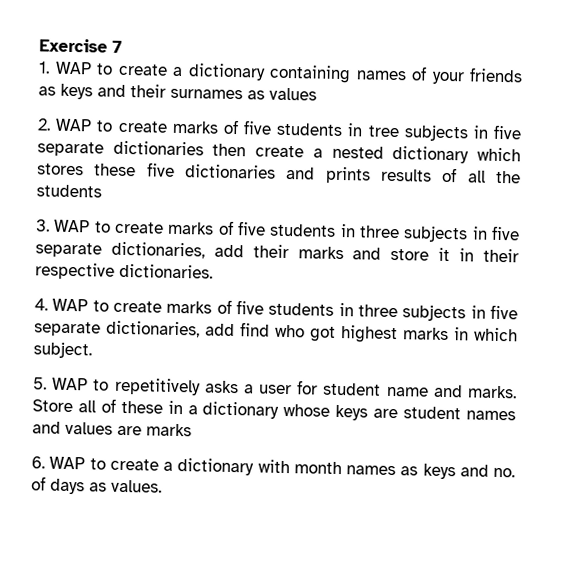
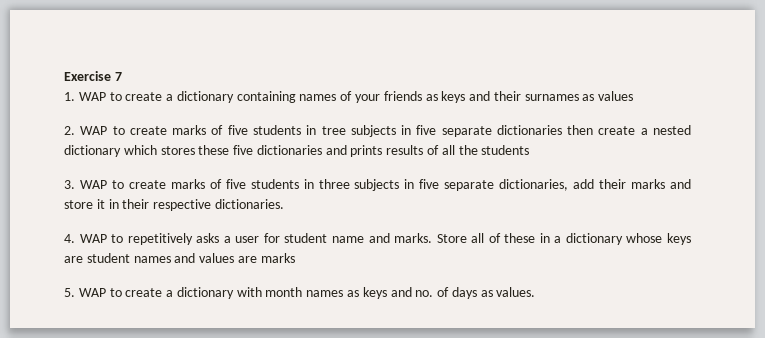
[112,299,518,322] [34,320,518,344] [33,341,92,359] [33,377,110,391] create marks of five students in three subjects in five separate dictionaries, add find who got highest marks in which subject. // 5. WAP to -> (124, 238) none
[31,456,45,469] 6. -> [64,288,75,297] 5.

